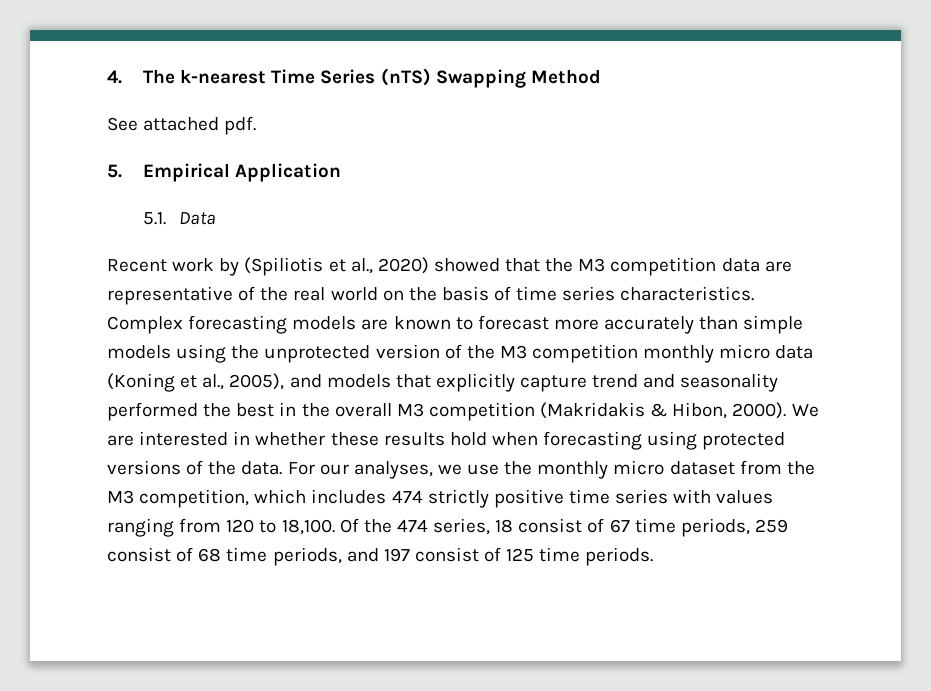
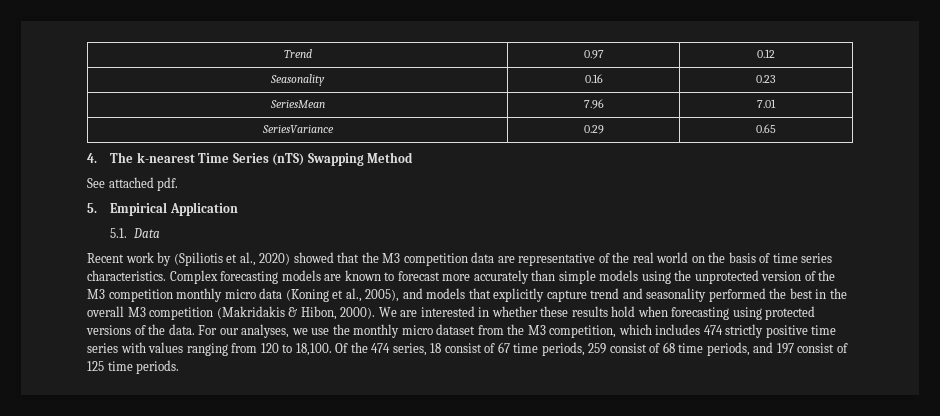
(107, 77) none -> [283,49,312,58] [583,50,604,59] [757,49,775,58] [270,74,325,86] [584,74,603,83] [756,75,776,83] [269,100,325,108] [583,99,604,109] [757,99,776,108] [261,125,334,134] [583,125,604,134] [756,124,776,133] Trend | 0.97 | 0.12 // Seasonality | 0.16 | 0.23 // SeriesMean | 7.96 | 7.01 // SeriesVariance | 0.29 | 0.65 //

